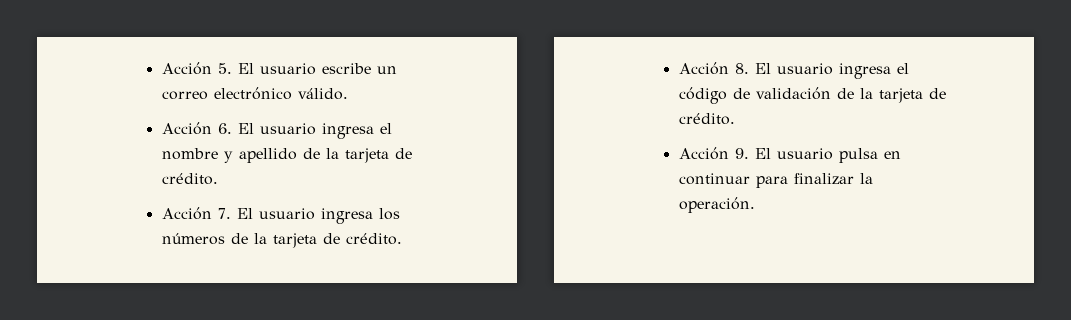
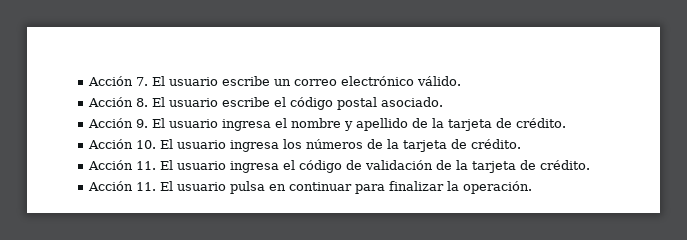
[161,62,232,75] Acción 5. -> [88,76,149,86] Acción 7.
[217,123,232,134] 6. -> [136,97,444,110] [88,118,149,128] 8. El usuario escribe el código postal asociado. // Acción 9.
[217,208,231,219] 7. -> [136,140,157,149] 10.
[734,63,749,74] 8. -> [136,161,157,170] 11.
[734,148,749,159] 9. -> [136,182,157,191] 11.

